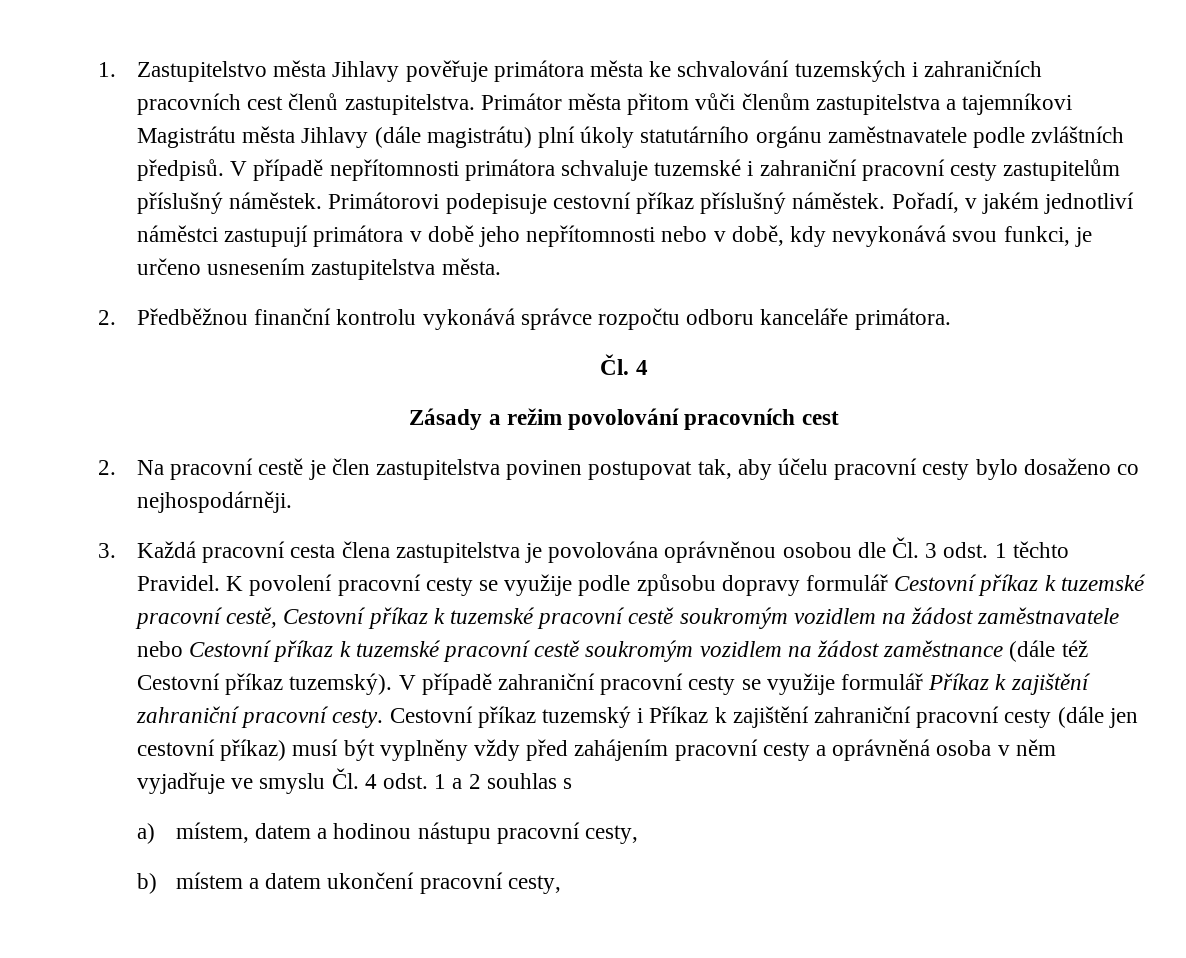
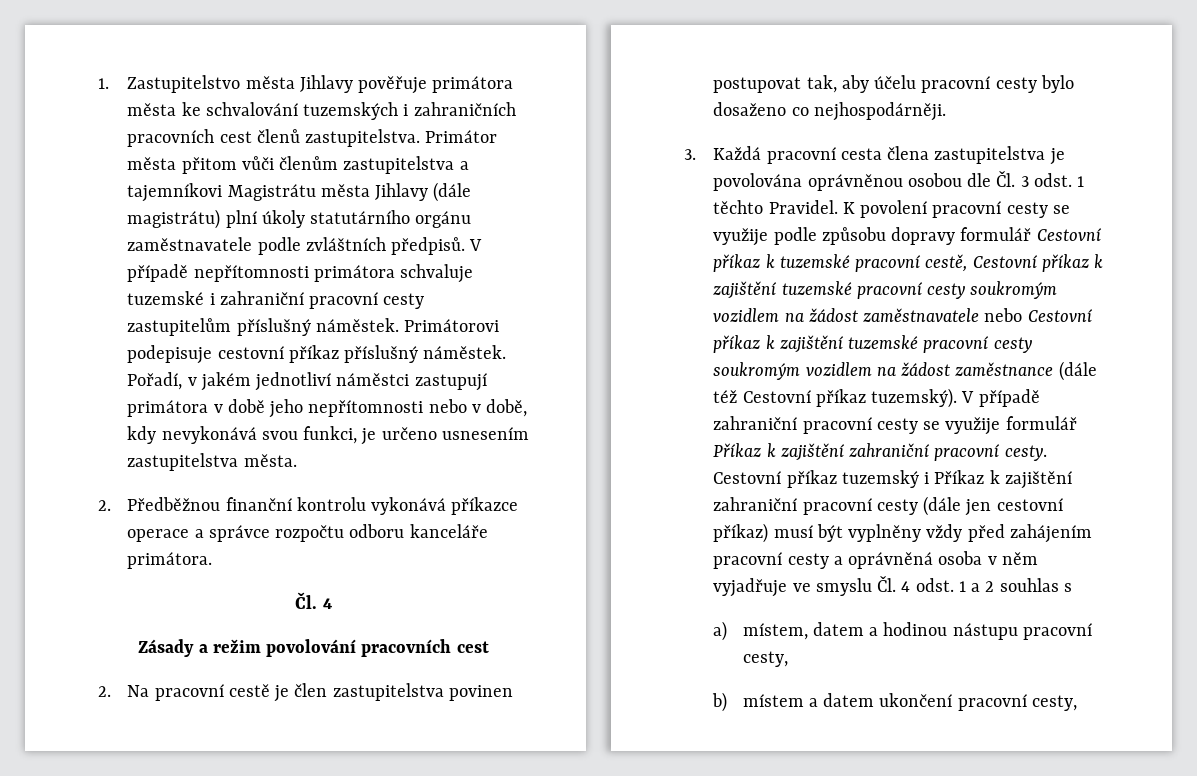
(515, 319) none -> [451,497,519,515] [127,529,204,542] příkazce operace a
[449,607,675,629] tuzemské pracovní cestě -> [713,281,966,299] zajištění tuzemské pracovní cesty
[355,640,581,662] tuzemské pracovní cestě -> [779,335,1032,353] zajištění tuzemské pracovní cesty

